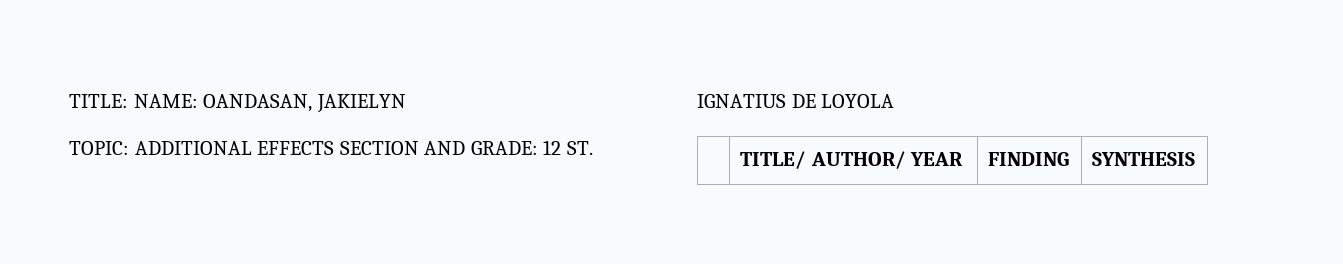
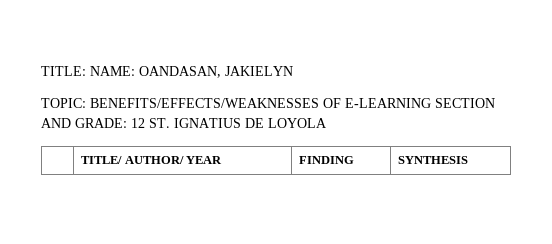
[134,141,335,155] ADDITIONAL EFFECTS -> [90,98,431,108] BENEFITS/EFFECTS/WEAKNESSES OF E-LEARNING

